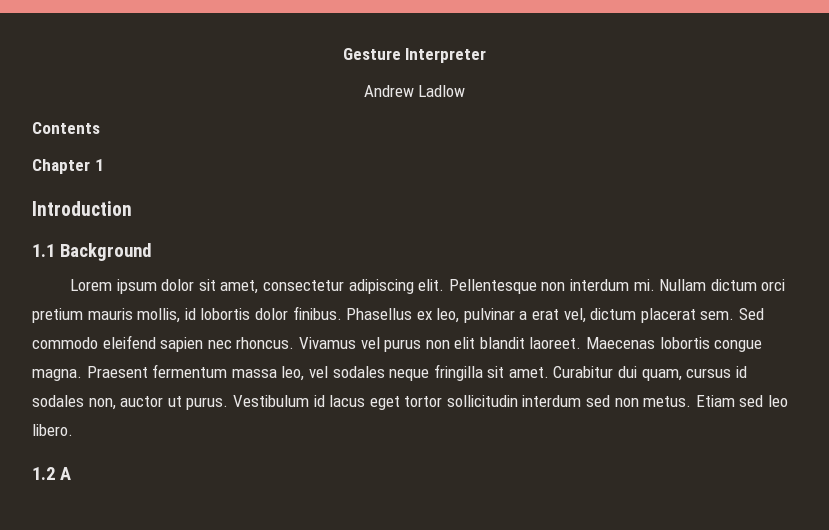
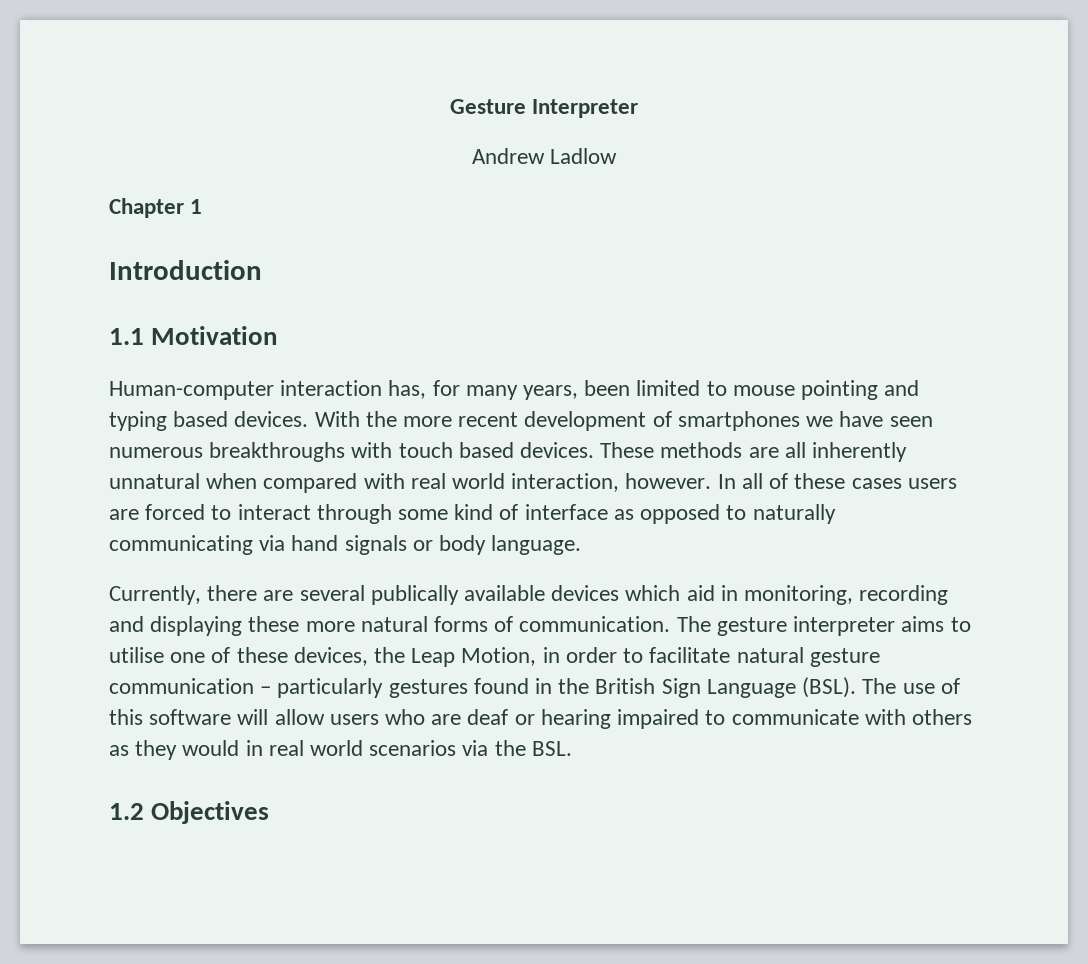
[32,122,100,134] // Contents -> (618, 156) none
[59,243,152,261] [70,279,786,294] [32,306,765,323] [32,335,763,352] [32,364,747,381] [32,395,789,410] [32,424,73,436] Background // Lorem ipsum dolor sit amet, consectetur adipiscing elit. Pellentesque non interdum mi. Nullam dictum orci pretium mauris mollis, id lobortis dolor finibus. Phasellus ex leo, pulvinar a erat vel, dictum placerat sem. Sed commodo eleifend sapien nec rhoncus. Vivamus vel purus non elit blandit laoreet. Maecenas lobortis congue magna. Praesent fermentum massa leo, vel sodales neque fringilla sit amet. Curabitur dui quam, cursus id sodales non, auctor ut purus. Vestibulum id lacus eget tortor sollicitudin interdum sed non metus. Etiam sed leo libero. -> [151,326,278,345] [109,380,920,400] [109,411,933,431] [109,442,908,462] [109,473,957,493] [109,504,836,524] [109,535,582,555] [109,585,949,605] [109,616,971,636] [109,647,880,667] [109,677,960,698] [109,709,972,729] [109,740,572,760] Motivation // Human-computer interaction has, for many years, been limited to mouse pointing and typing based devices. With the more recent development of smartphones we have seen numerous breakthroughs with touch based devices. These methods are all inherently unnatural when compared with real world interaction, however. In all of these cases users are forced to interact through some kind of interface as opposed to naturally communicating via hand signals or body language. // Currently, there are several publically available devices which aid in monitoring, recording and displaying these more natural forms of communication. The gesture interpreter aims to utilise one of these devices, the Leap Motion, in order to facilitate natural gesture communication – particularly gestures found in the British Sign Language (BSL). The use of this software will allow users who are deaf or hearing impaired to communicate with others as they would in real world scenarios via the BSL.
[59,467,71,480] A -> [151,801,270,824] Objectives

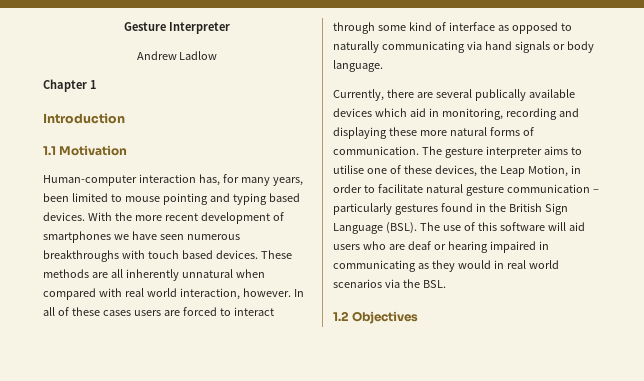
[274,709,325,725] allow -> [568,222,585,231] aid
[705,709,972,725] to communicate with others -> [538,241,549,250] [333,260,416,272] in communicating

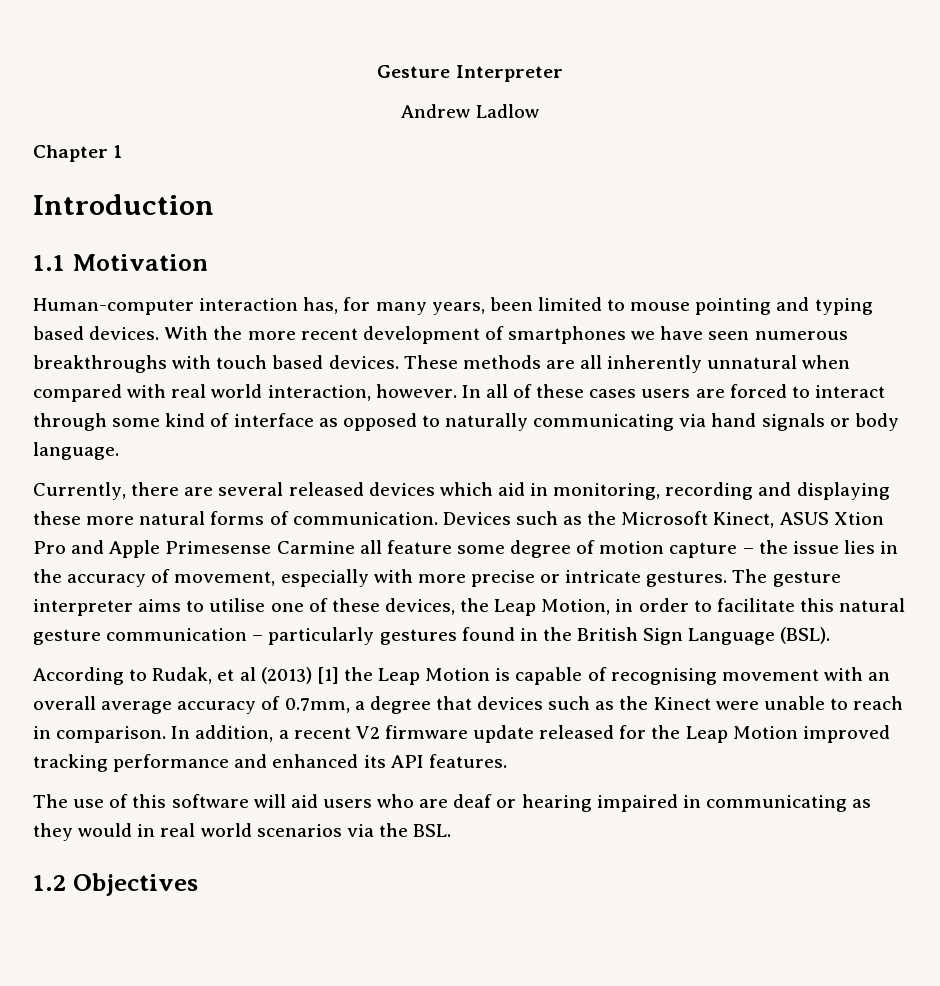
[474,89,575,101] publically available -> [288,482,364,496] released
(419, 150) none -> [442,511,884,528] [33,540,899,558] [33,569,728,587] Devices such as the Microsoft Kinect, ASUS Xtion Pro and Apple Primesense Carmine all feature some degree of motion capture – the issue lies in the accuracy of movement, especially with more precise or intricate gestures.
(423, 188) none -> [799,598,834,612] this
(417, 228) none -> [33,667,891,685] [33,696,904,714] [33,725,890,743] [33,754,507,772] // According to Rudak, et al (2013) [1] the Leap Motion is capable of recognising movement with an overall average accuracy of 0.7mm, a degree that devices such as the Kinect were unable to reach in comparison. In addition, a recent V2 firmware update released for the Leap Motion improved tracking performance and enhanced its API features. //

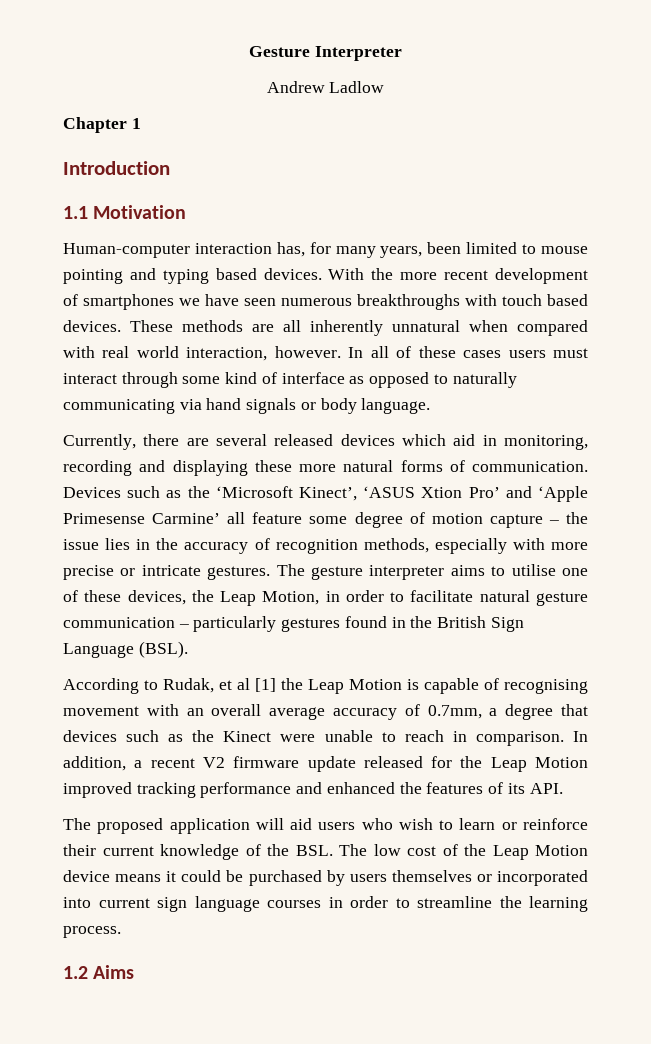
[695,384,810,398] are forced to -> [552,348,588,358] must
[621,511,884,528] [33,540,355,558] Microsoft Kinect, ASUS Xtion Pro and Apple Primesense Carmine -> [215,486,588,502] [63,513,221,524] ‘Microsoft Kinect’, ‘ASUS Xtion Pro’ and ‘Apple Primesense Carmine’
[174,571,276,586] movement, -> [275,538,429,554] recognition methods,
[799,598,834,612] this -> (474, 596) none
[260,667,312,684] (2013) -> (250, 684) none
[363,754,507,768] [33,794,872,812] [33,823,452,841] its API features. // The use of this software will aid users who are deaf or hearing impaired in communicating as they would in real world scenarios via the BSL. -> [399,782,563,794] [63,818,588,834] [63,844,588,860] [63,870,589,886] [63,896,588,912] [63,926,121,938] the features of its API. // The proposed application will aid users who wish to learn or reinforce their current knowledge of the BSL. The low cost of the Leap Motion device means it could be purchased by users themselves or incorporated into current sign language courses in order to streamline the learning process.
[72,873,198,896] Objectives -> [93,965,135,979] Aims

